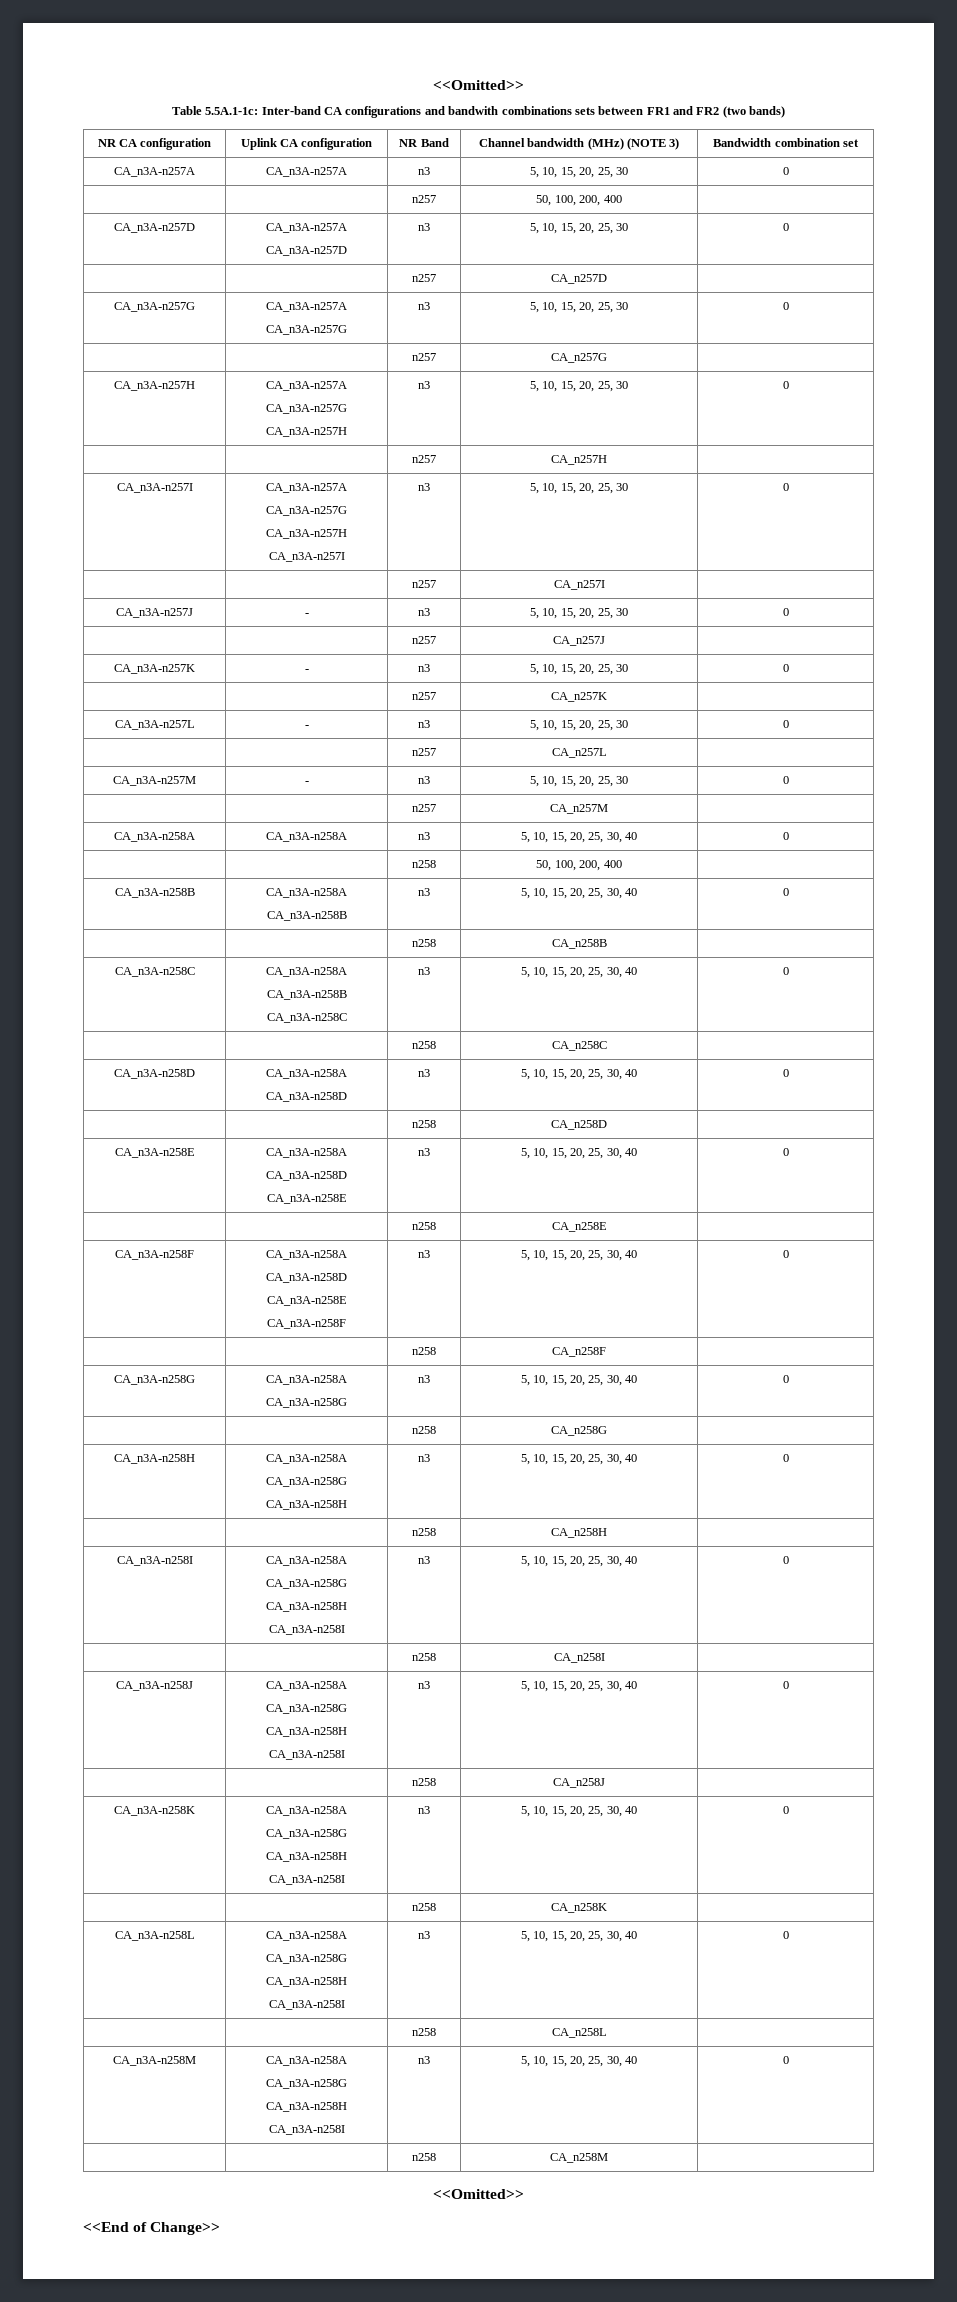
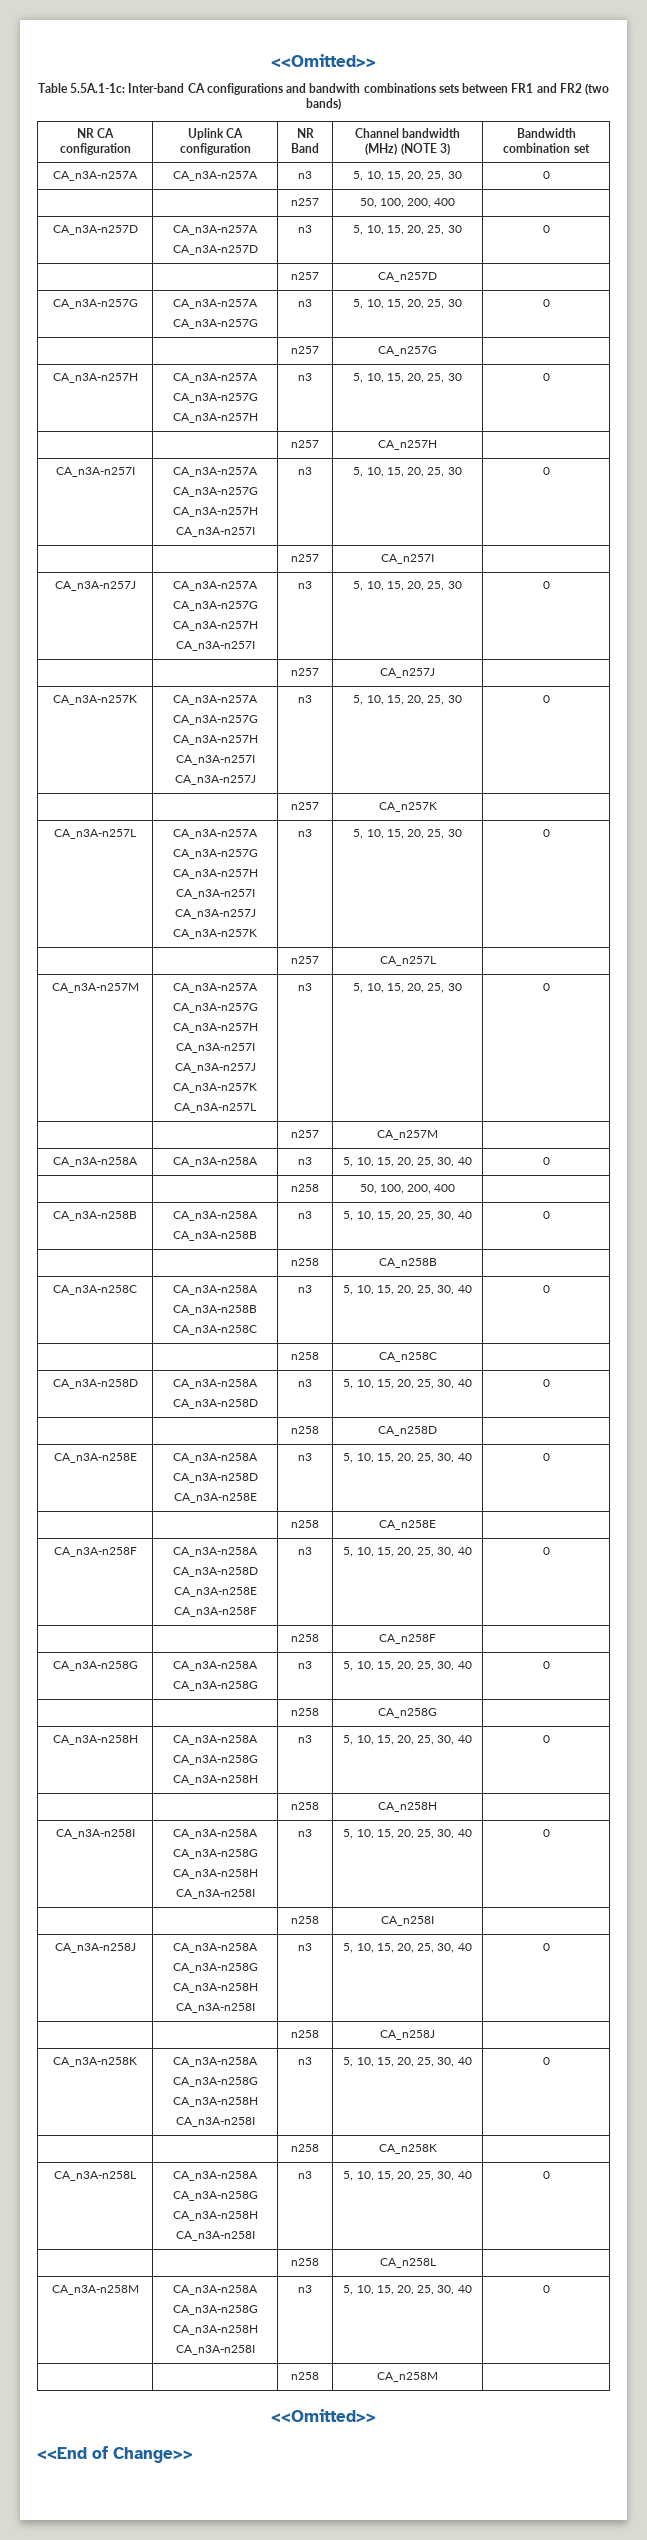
[304,613,309,616] - -> [173,581,258,591] [172,601,258,611] [172,621,258,631] [175,641,255,651] CA_n3A-n257A // CA_n3A-n257G // CA_n3A-n257H // CA_n3A-n257I
[304,669,309,672] - -> [173,695,258,705] [172,715,258,725] [172,735,258,745] [175,755,255,765] [174,775,256,785] CA_n3A-n257A // CA_n3A-n257G // CA_n3A-n257H // CA_n3A-n257I // CA_n3A-n257J
[304,725,309,728] - -> [173,829,258,839] [172,849,258,859] [172,869,258,879] [175,889,255,899] [174,909,256,919] [173,929,257,939] CA_n3A-n257A // CA_n3A-n257G // CA_n3A-n257H // CA_n3A-n257I // CA_n3A-n257J // CA_n3A-n257K
[304,781,309,784] - -> [173,983,258,993] [172,1003,258,1013] [172,1023,258,1033] [175,1043,255,1053] [174,1063,256,1073] [173,1083,257,1093] [174,1103,256,1113] CA_n3A-n257A // CA_n3A-n257G // CA_n3A-n257H // CA_n3A-n257I // CA_n3A-n257J // CA_n3A-n257K // CA_n3A-n257L

